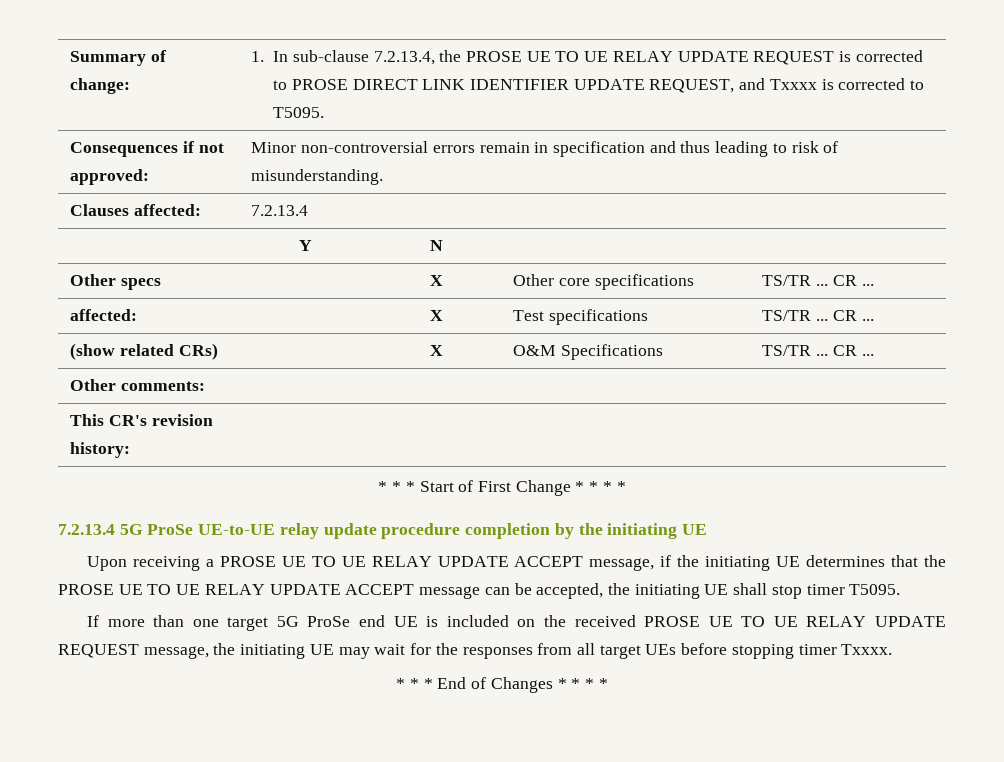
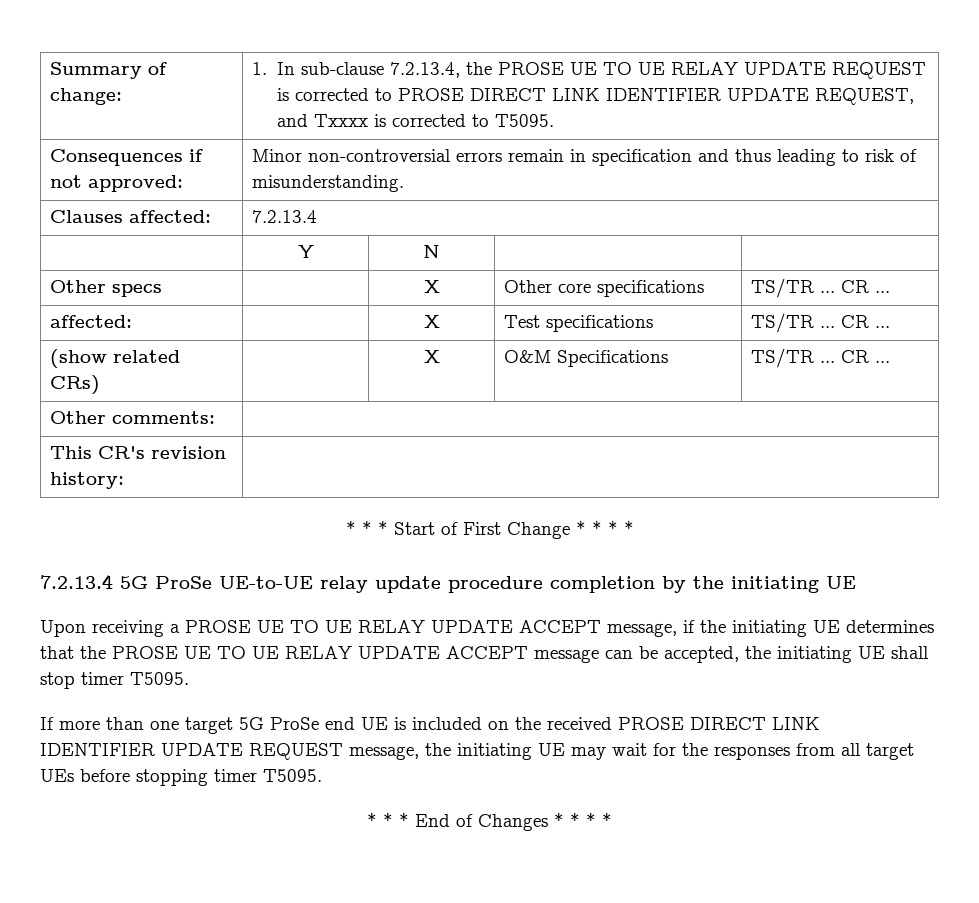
[708,616,867,627] UE TO UE RELAY -> [690,717,820,730] [40,743,155,756] DIRECT LINK IDENTIFIER
[841,644,893,655] Txxxx. -> [263,769,322,782] T5095.

